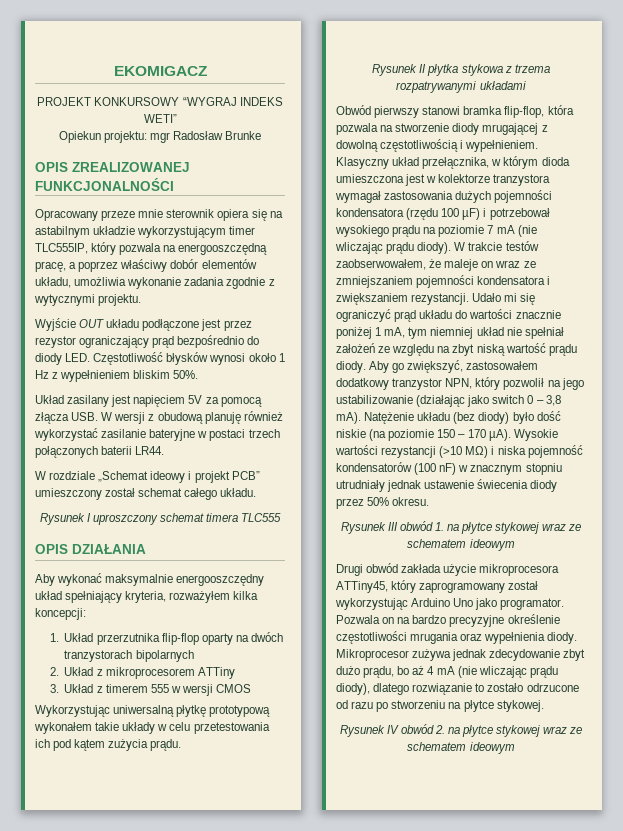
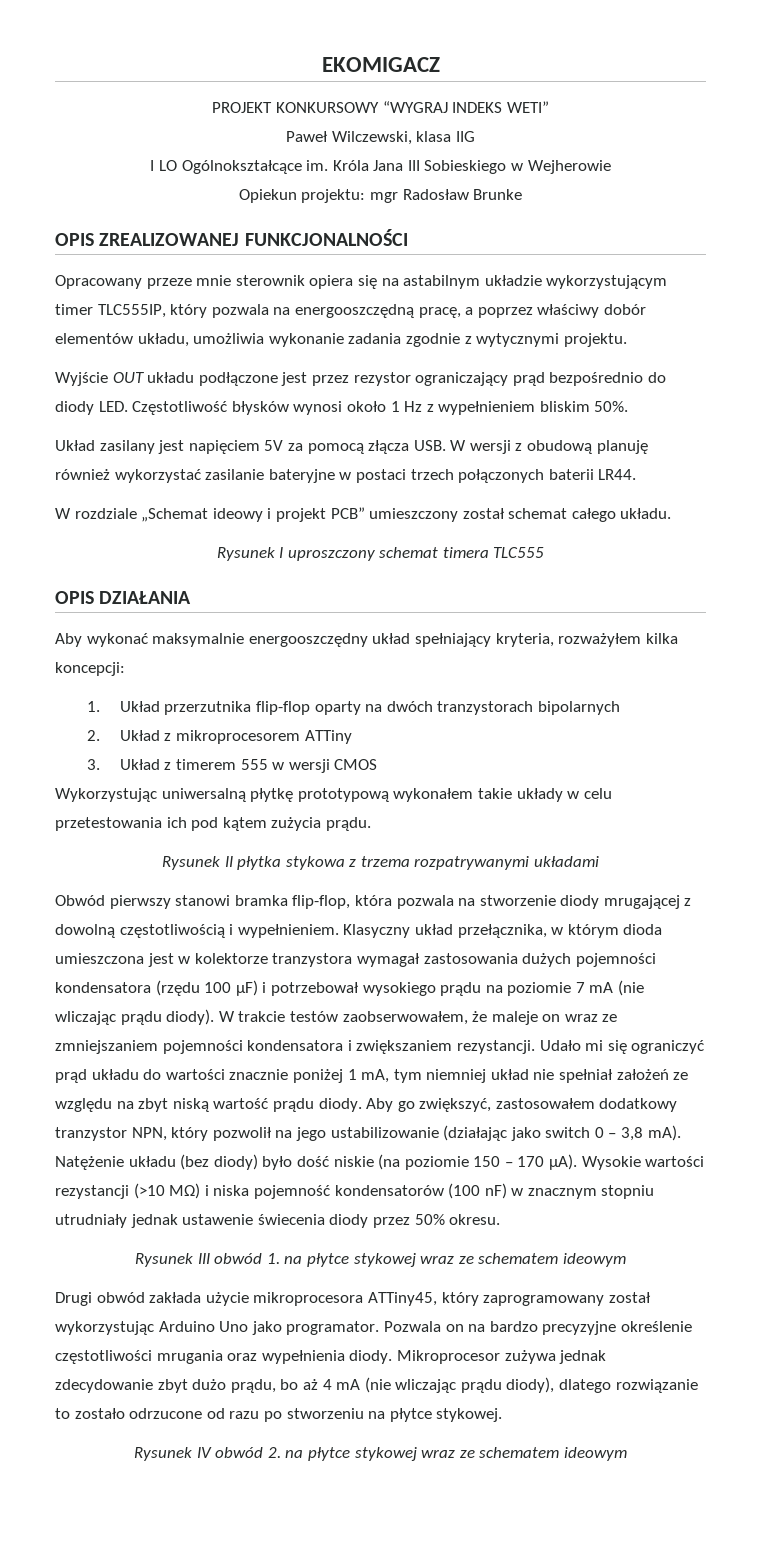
(177, 118) none -> [286,131,475,145] [150,160,611,174] // Paweł Wilczewski, klasa IIG // I LO Ogólnokształcące im. Króla Jana III Sobieskiego w Wejherowie

